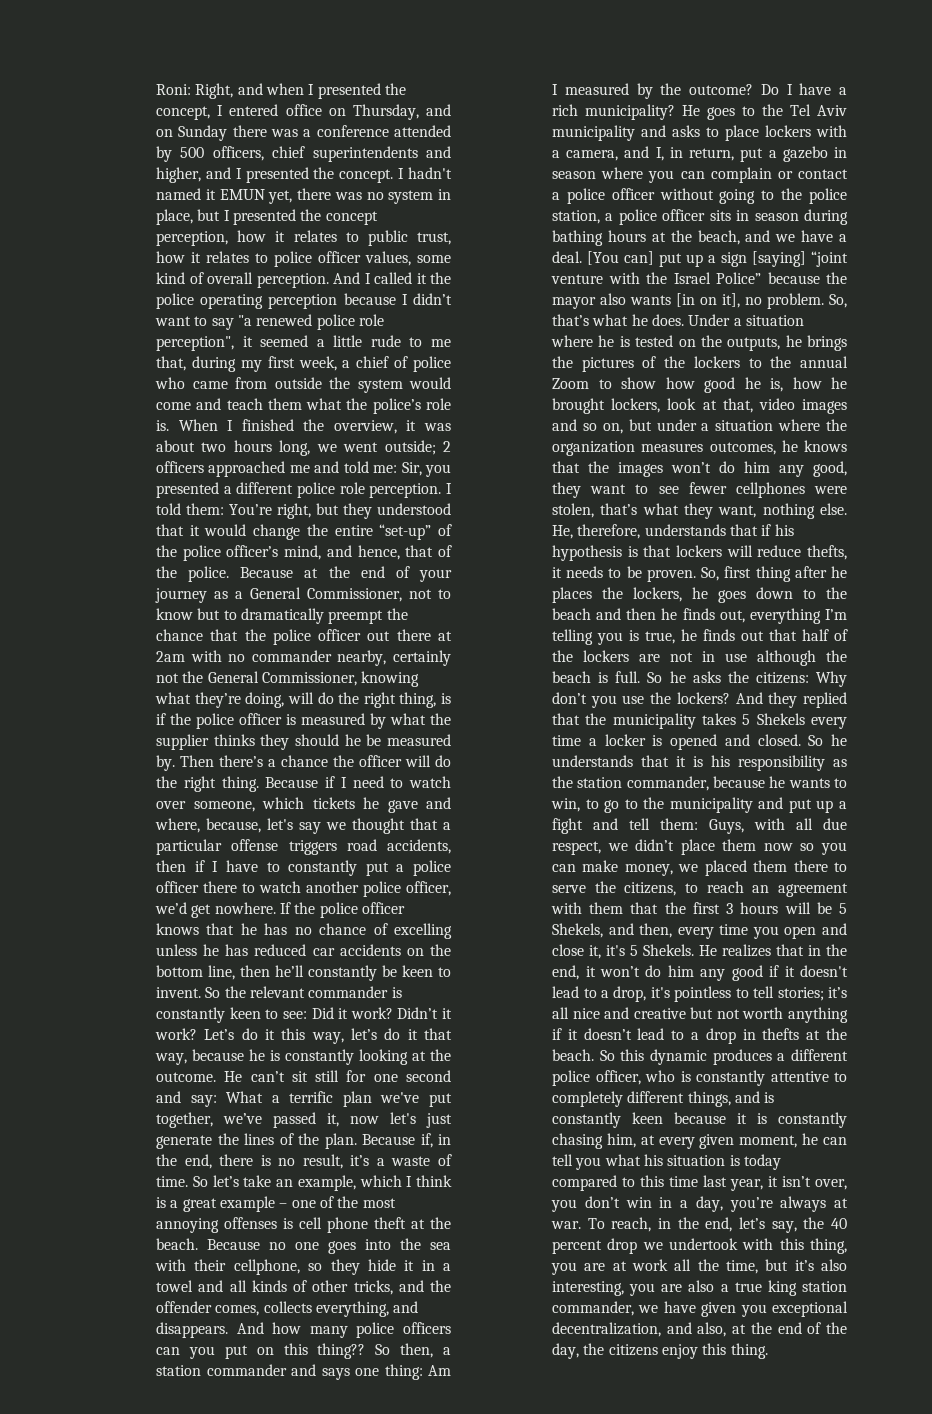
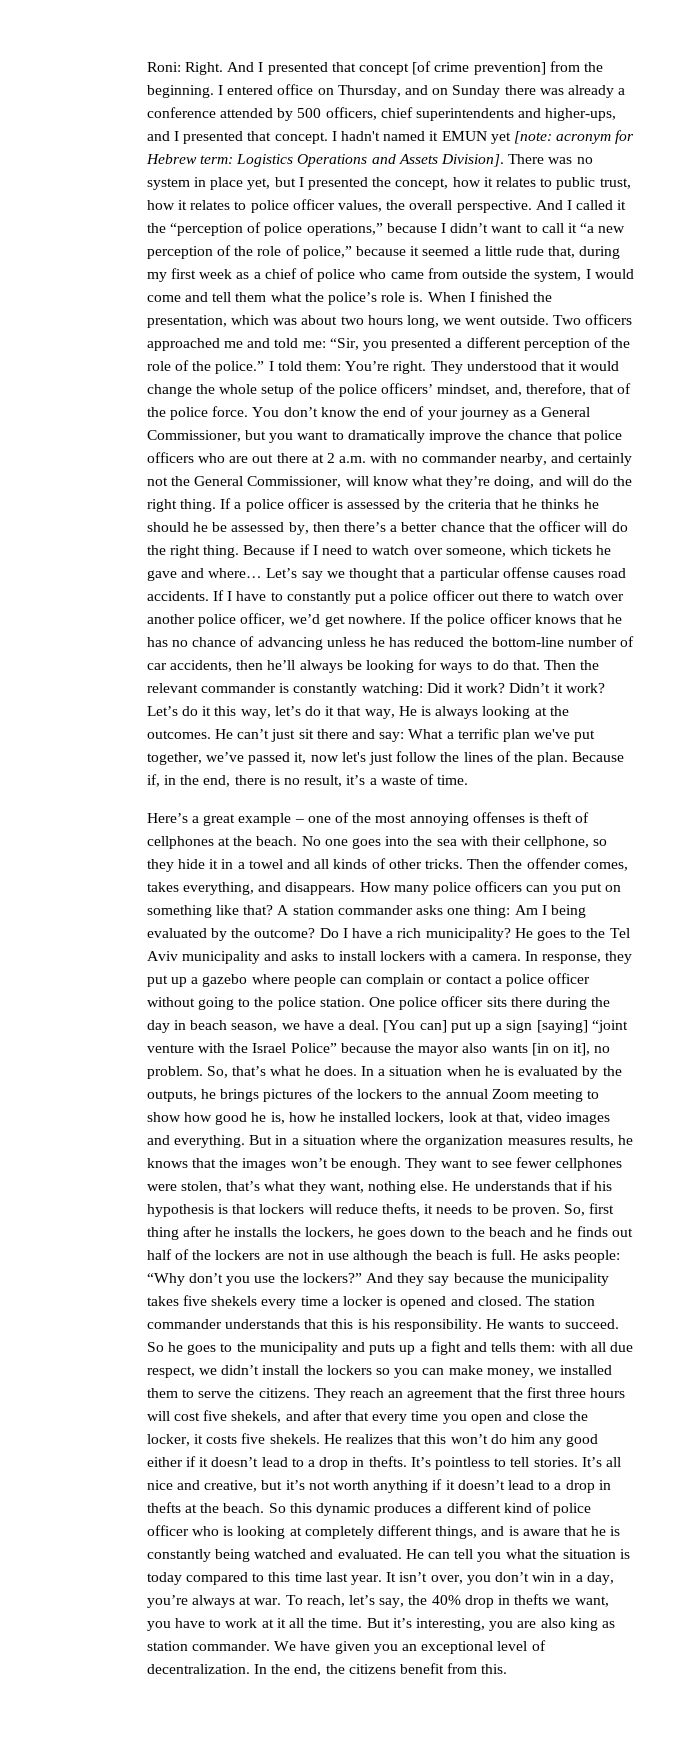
[195,83,406,99] [156,106,211,120] Right, and when I presented the concept, -> [185,61,603,75] [146,85,214,98] Right. And I presented that concept [of crime prevention] from the beginning.
(299, 133) none -> [567,85,614,98] already
[156,167,202,183] higher, -> [545,108,617,121] higher-ups,
[313,167,335,179] the -> [247,131,272,141] that
[268,188,332,204] yet, there -> [490,130,635,144] [145,154,545,167] yet [note: acronym for Hebrew term: Logistics Operations and Assets Division]. There
[156,209,194,225] place, -> [210,177,271,190] place yet,
[325,211,378,225] [156,231,229,246] concept perception, -> [395,178,449,190] concept,
[417,255,451,263] [156,272,329,288] some kind of overall perception. -> [386,200,532,213] the overall perspective.
[156,293,338,309] police operating perception -> [170,222,383,236] “perception of police operations,”
[211,314,384,330] [156,336,235,351] say "a renewed police role perception", -> [541,223,626,233] [146,245,407,259] call it “a new perception of the role of police,” because
[409,337,451,347] to me -> (544, 251) none
[298,356,337,371] week, -> [199,269,250,279] week as
[357,379,403,393] system -> [534,269,591,282] system, I
[226,398,263,410] teach -> [212,292,232,302] tell
[333,420,417,434] overview, it -> [146,315,270,328] presentation, which
[384,440,452,455] outside; 2 -> [499,315,581,325] outside. Two
[401,462,422,476] Sir, -> [329,338,359,350] “Sir,
[297,482,442,498] police role perception. -> [523,337,631,351] [146,360,265,374] perception of the role of the police.”
[277,503,373,519] right, but they -> [393,361,463,374] right. They
[334,524,452,540] [156,545,452,561] [156,566,319,582] entire “set-up” of the police officer’s mind, and hence, that of the police. Because at -> [219,383,632,397] [146,406,357,420] whole setup of the police officers’ mindset, and, therefore, that of the police force. You don’t know
[409,589,451,599] [156,608,221,620] not to know but -> [245,430,329,443] but you want
[328,610,384,624] preempt -> [429,430,482,443] improve
[244,629,362,645] the police officer -> [583,430,622,443] [146,452,249,463] police officers who are
[156,651,186,662] 2am -> [327,453,367,463] 2 a.m.
(387, 658) none -> [551,453,575,463] and
[361,671,420,687] knowing -> [345,476,409,486] will know
[287,692,451,708] [156,713,451,729] [156,734,451,750] [156,755,329,771] will do the right thing, is if the police officer is measured by what the supplier thinks they should he be measured by. Then there’s a chance -> [538,476,633,486] [146,498,599,512] [146,522,513,535] and will do the right thing. If a police officer is assessed by the criteria that he thinks he should he be assessed by, then there’s a better chance that
[155,818,294,833] where, because, let's -> [208,568,298,578] where… Let’s
[288,839,451,855] [156,860,205,872] triggers road accidents, then if -> [552,568,627,578] [146,590,225,601] causes road accidents. If
(200, 887) none -> [477,592,499,601] out
(302, 887) none -> [594,594,624,601] over
[394,923,452,939] excelling -> [257,637,323,650] advancing
[312,944,451,956] [156,965,452,981] [156,987,221,998] car accidents on the bottom line, then he’ll constantly be keen to invent. So -> [468,636,635,647] [146,659,577,673] the bottom-line number of car accidents, then he’ll always be looking for ways to do that. Then
[229,1007,307,1019] keen to see: -> [361,683,423,696] watching:
[192,1049,355,1065] because he is constantly -> [398,706,479,719] He is always
[156,1072,217,1082] outcome. -> [146,730,211,739] outcomes.
[291,1070,451,1082] sit still for one second -> [271,729,348,742] just sit there
[156,1135,213,1149] generate -> [396,751,438,762] follow
[192,1175,452,1191] [156,1197,167,1208] So let’s take an example, which I think is -> [146,813,188,823] // Here’s
[299,1217,452,1233] [156,1238,287,1250] cell phone theft at the beach. Because no -> [543,812,590,823] [146,836,321,849] theft of cellphones at the beach. No
[353,1280,424,1295] tricks, and -> [424,859,500,869] tricks. Then
[263,1301,312,1313] collects -> [146,882,179,892] takes
[236,1322,302,1334] And how -> [359,882,391,892] How
[283,1343,451,1359] [156,1364,350,1380] this thing?? So then, a station commander and says -> [146,905,444,918] something like that? A station commander asks
[564,83,629,95] measured -> [550,905,586,918] [146,928,207,938] being evaluated
[725,125,760,141] place -> [338,951,376,961] install
[566,146,848,162] [552,167,675,183] camera, and I, in return, put a gazebo in season where you -> [471,951,633,964] [146,974,336,987] camera. In response, they put up a gazebo where people
[552,210,614,224] station, a -> [319,997,396,1007] station. One
[736,209,848,225] [552,230,771,246] in season during bathing hours at the beach, and -> [510,997,611,1010] [146,1020,278,1033] there during the day in beach season,
[688,314,804,326] [551,335,696,347] Under a situation where he is tested on -> [361,1066,599,1079] In a situation when he is evaluated by
[552,356,574,368] the -> (260, 1095) none
(590, 383) none -> [532,1089,583,1102] meeting
[552,398,606,414] brought -> [339,1112,392,1122] installed
[582,419,697,434] so on, but under -> [174,1135,288,1148] everything. But in
[709,442,776,455] outcomes, -> [569,1135,614,1147] results,
[719,461,847,477] [552,482,582,498] do him any good, they -> [330,1158,438,1171] be enough. They
[552,524,641,539] He, therefore, -> [452,1181,471,1191] He
[552,587,593,603] places -> [234,1227,278,1237] installs
[626,608,847,624] [552,629,676,645] then he finds out, everything I’m telling you is true, -> (554, 1232) none
[769,629,798,641] that -> (633, 1232) none
[647,671,847,687] So he asks the citizens: Why -> [520,1250,620,1263] [146,1273,185,1286] He asks people: “Why
[676,692,730,704] lockers? -> [302,1273,362,1283] lockers?”
[803,692,847,708] [552,713,581,725] replied that -> [428,1273,504,1286] say because
[742,713,805,725] 5 Shekels -> [183,1295,258,1306] five shekels
[808,734,847,746] [552,755,847,771] [552,776,847,791] [551,798,620,813] So he understands that it is his responsibility as the station commander, because he wants to win, to go -> [525,1296,596,1306] [146,1319,619,1332] [146,1342,217,1355] The station commander understands that this is his responsibility. He wants to succeed. So he goes
[788,799,812,813] put -> [369,1343,396,1355] puts
[629,818,745,834] tell them: Guys, -> [491,1342,556,1352] tells them:
[680,839,793,855] place them now -> [262,1365,372,1375] install the lockers
[704,860,828,876] placed them there -> [560,1365,613,1375] [146,1388,178,1398] installed them
[624,882,699,896] citizens, to -> [258,1388,346,1401] citizens. They
[551,902,624,914] with them -> (474, 1395) none
[726,903,734,914] 3 -> [555,1388,587,1398] three
[816,902,848,914] [552,923,673,938] be 5 Shekels, and then, -> [174,1410,370,1423] cost five shekels, and after that
[589,944,847,959] [552,965,596,980] it, it's 5 Shekels. He realizes that in the end, it -> [569,1411,589,1421] [146,1433,447,1446] the locker, it costs five shekels. He realizes that this
[769,965,848,977] [552,986,670,1002] if it doesn't lead to a drop, it's -> [146,1456,431,1470] either if it doesn’t lead to a drop in thefts. It’s
[777,987,847,1001] stories; it’s -> [533,1457,602,1467] stories. It’s
[633,1007,714,1019] creative but -> [204,1480,305,1492] creative, but it’s
[552,1070,847,1086] police officer, who is constantly attentive to -> [503,1502,592,1516] [146,1525,302,1539] kind of police officer who is looking at
[552,1112,847,1128] [552,1133,819,1149] constantly keen because it is constantly chasing him, at every given moment, he -> [522,1526,621,1536] [146,1549,424,1562] aware that he is constantly being watched and evaluated. He
[644,1154,664,1166] his -> [539,1549,559,1559] the
[730,1176,779,1191] year, it -> [351,1572,397,1585] year. It
[658,1217,847,1233] [552,1238,847,1254] [551,1259,847,1275] [552,1280,847,1296] [552,1301,848,1317] [552,1322,847,1337] [552,1343,768,1359] in the end, let’s say, the 40 percent drop we undertook with this thing, you are at work all the time, but it’s also interesting, you are also a true king station commander, we have given you exceptional decentralization, and also, at the end of the day, the citizens enjoy this thing. -> [349,1594,609,1608] [146,1618,615,1631] [146,1640,546,1654] [146,1663,508,1676] let’s say, the 40% drop in thefts we want, you have to work at it all the time. But it’s interesting, you are also king as station commander. We have given you an exceptional level of decentralization. In the end, the citizens benefit from this.

